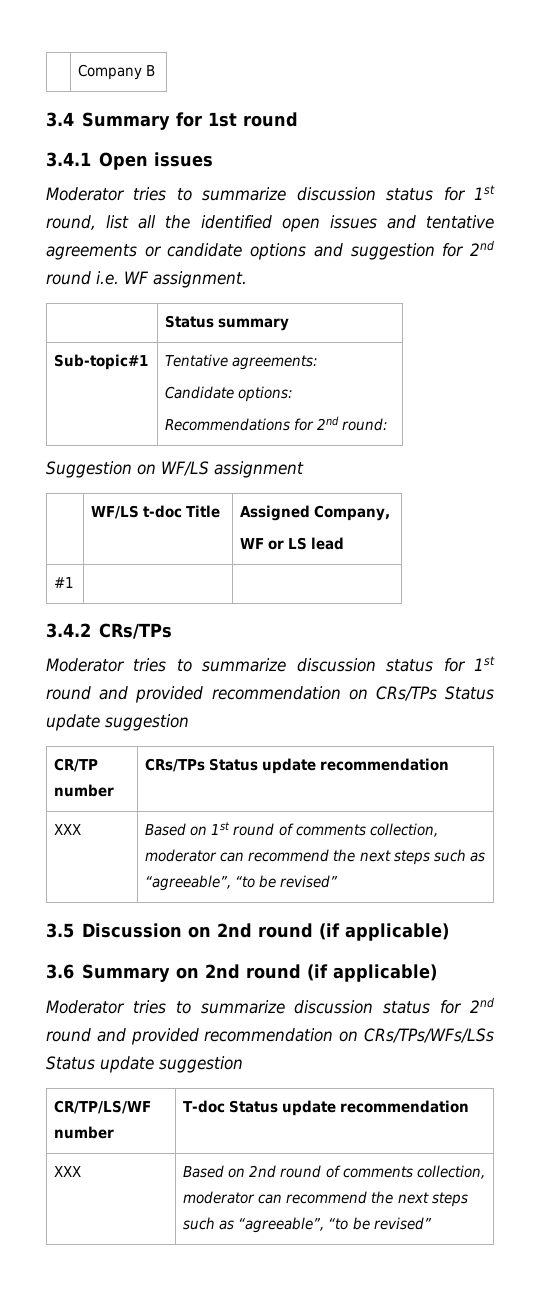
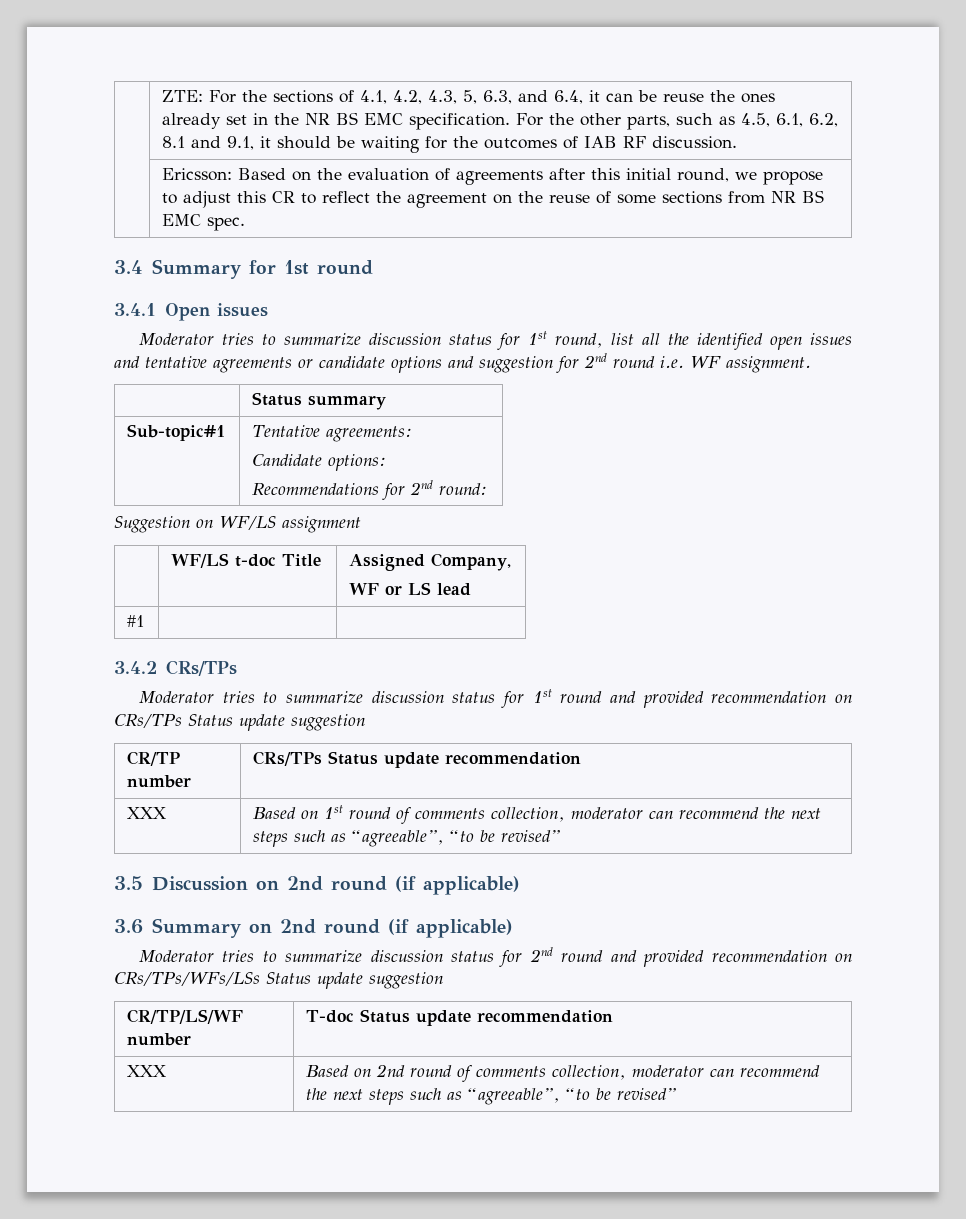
[78,64,156,80] | Company B -> [162,90,776,104] [162,112,839,130] [162,136,738,153] [162,168,824,185] [162,190,825,208] [162,214,246,231] | ZTE: For the sections of 4.1, 4.2, 4.3, 5, 6.3, and 6.4, it can be reuse the ones already set in the NR BS EMC specification. For the other parts, such as 4.5, 6.1, 6.2, 8.1 and 9.1, it should be waiting for the outcomes of IAB RF discussion. // | Ericsson: Based on the evaluation of agreements after this initial round, we propose to adjust this CR to reflect the agreement on the reuse of some sections from NR BS EMC spec.

